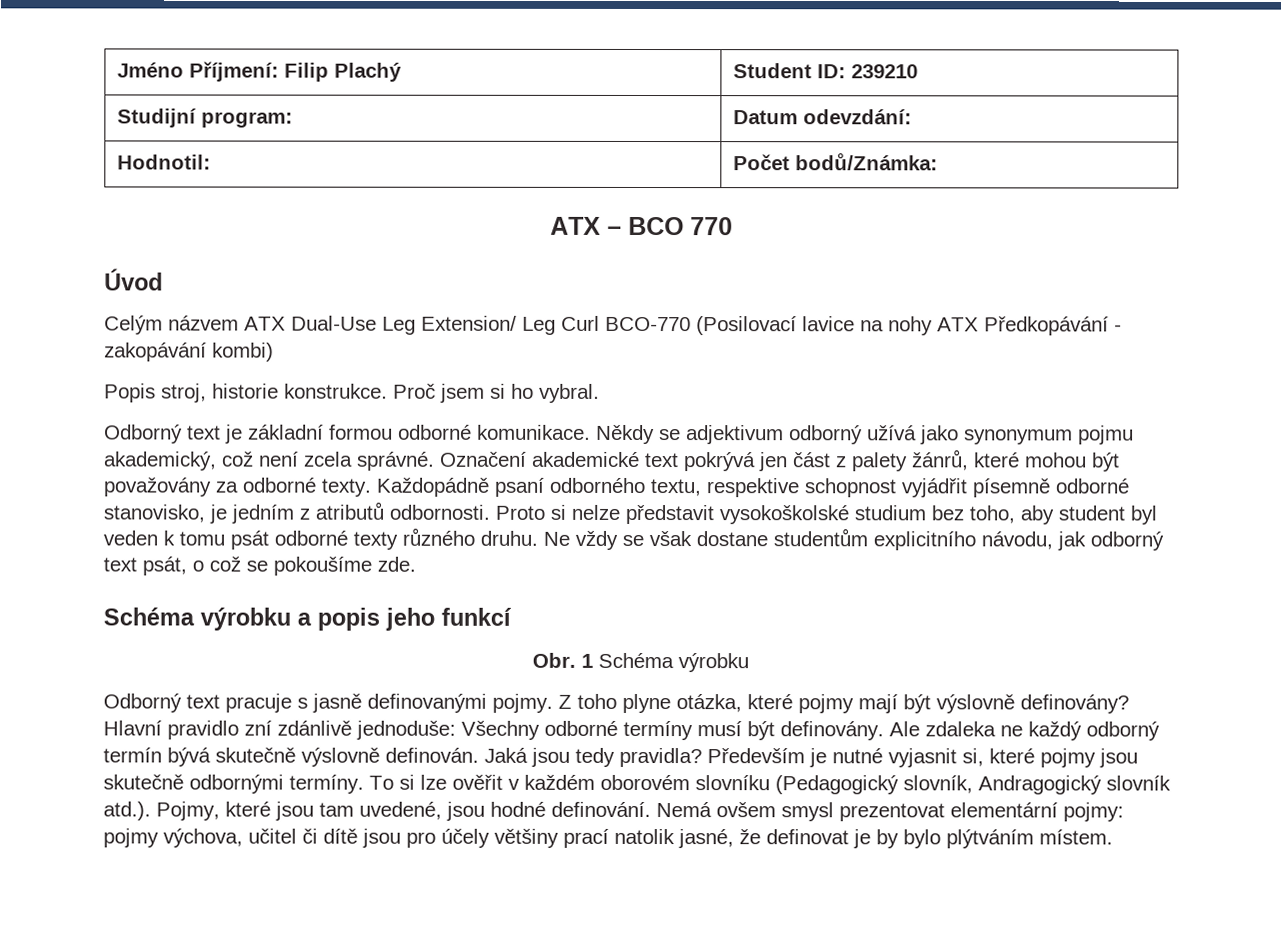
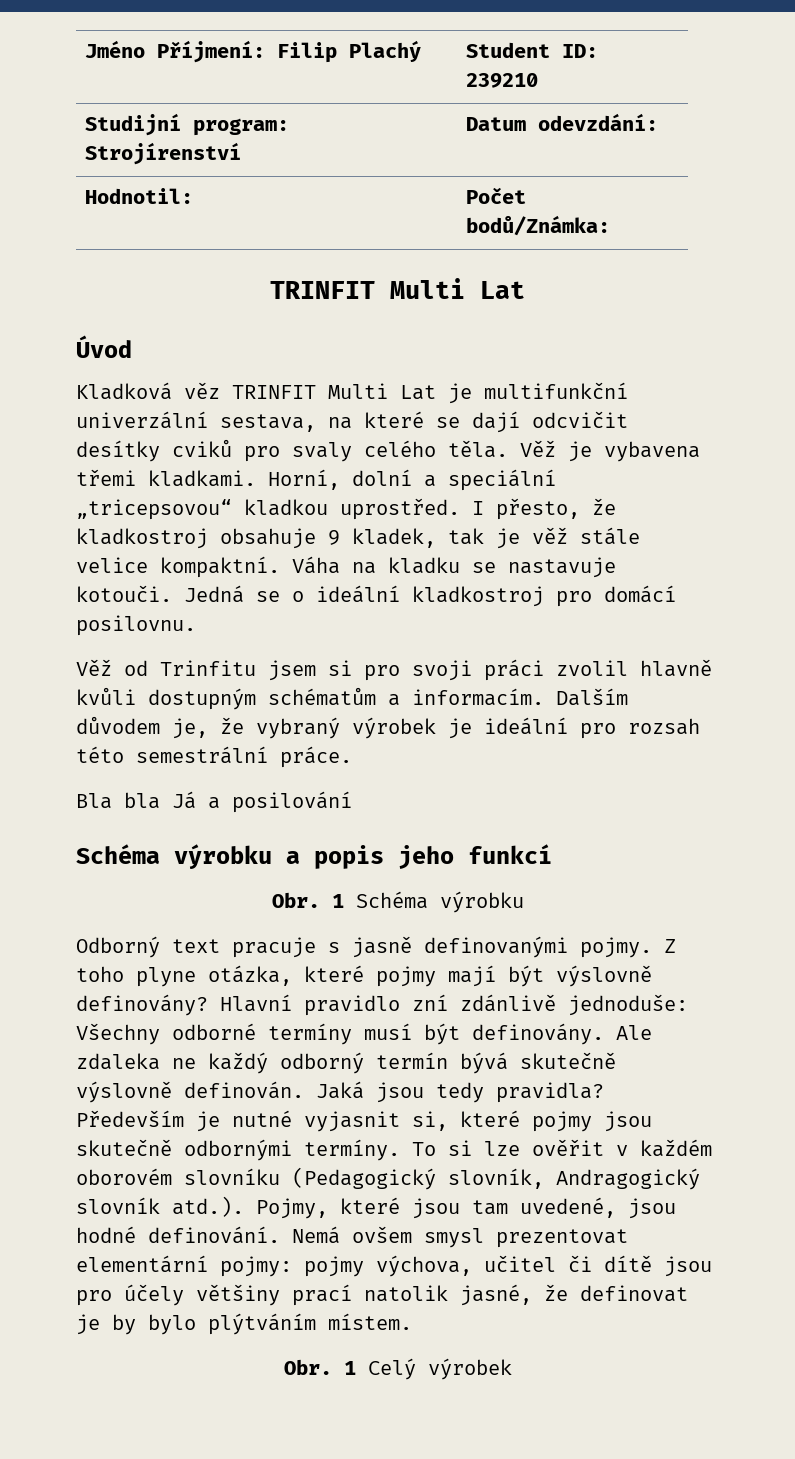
(293, 119) none -> [85,142,242,165] Strojírenství
[550,216,733,236] [104,268,163,291] [104,315,1122,336] [104,342,274,362] [104,383,600,403] [104,424,1134,445] [104,449,1120,472] [103,477,1129,498] [103,501,1157,525] [103,527,1164,551] [103,556,416,576] ATX – BCO 770 // Úvod // Celým názvem ATX Dual-Use Leg Extension/ Leg Curl BCO-770 (Posilovací lavice na nohy ATX Předkopávání - zakopávání kombi) // Popis stroj, historie konstrukce. Proč jsem si ho vybral. // Odborný text je základní formou odborné komunikace. Někdy se adjektivum odborný užívá jako synonymum pojmu akademický, což není zcela správné. Označení akademické text pokrývá jen část z palety žánrů, které mohou být považovány za odborné texty. Každopádně psaní odborného textu, respektive schopnost vyjádřit písemně odborné stanovisko, je jedním z atributů odbornosti. Proto si nelze představit vysokoškolské studium bez toho, aby student byl veden k tomu psát odborné texty různého druhu. Ne vždy se však dostane studentům explicitního návodu, jak odborný text psát, o což se pokoušíme zde. -> [270,278,525,299] [76,335,132,358] [76,382,628,404] [76,411,628,433] [76,439,700,462] [76,469,556,491] [76,498,616,520] [76,527,640,549] [76,556,616,578] [76,585,676,607] [76,615,196,636] [76,659,712,681] [76,687,628,710] [76,716,700,739] [76,746,352,768] [76,791,352,813] TRINFIT Multi Lat // Úvod // Kladková věz TRINFIT Multi Lat je multifunkční univerzální sestava, na které se dají odcvičit desítky cviků pro svaly celého těla. Věž je vybavena třemi kladkami. Horní, dolní a speciální „tricepsovou“ kladkou uprostřed. I přesto, že kladkostroj obsahuje 9 kladek, tak je věž stále velice kompaktní. Váha na kladku se nastavuje kotouči. Jedná se o ideální kladkostroj pro domácí posilovnu. // Věž od Trinfitu jsem si pro svoji práci zvolil hlavně kvůli dostupným schématům a informacím. Dalším důvodem je, že vybraný výrobek je ideální pro rozsah této semestrální práce. // Bla bla Já a posilování
(1113, 837) none -> [283,1358,512,1380] // Obr. 1 Celý výrobek

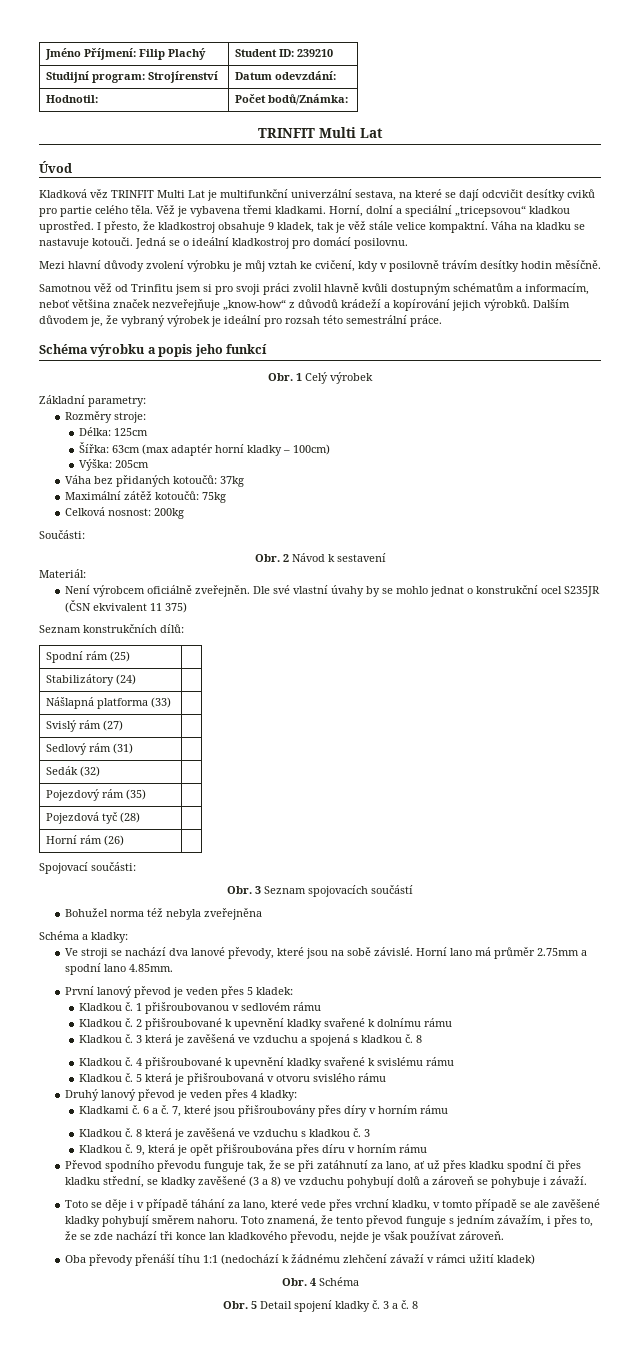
[292,442,352,462] svaly -> [60,206,92,217] partie
[76,659,112,676] Věž -> [39,260,601,272] [39,283,112,292] Mezi hlavní důvody zvolení výrobku je můj vztah ke cvičení, kdy v posilovně trávím desítky hodin měsíčně. // Samotnou věž
[412,688,544,706] informacím. -> [525,283,589,295] [39,299,530,311] informacím, neboť většina značek nezveřejňuje „know-how“ z důvodů krádeží a kopírování jejich výrobků.
[76,791,352,813] // Bla bla Já a posilování -> (442, 321) none
[355,891,524,913] [76,936,676,958] [76,965,652,987] [76,994,688,1016] [76,1023,652,1045] [76,1052,616,1074] [76,1081,604,1103] [76,1110,652,1132] [76,1139,712,1161] [76,1167,700,1190] [76,1196,676,1219] [76,1226,628,1248] [76,1255,712,1277] [76,1284,688,1306] [76,1313,412,1335] [283,1358,512,1380] Schéma výrobku // Odborný text pracuje s jasně definovanými pojmy. Z toho plyne otázka, které pojmy mají být výslovně definovány? Hlavní pravidlo zní zdánlivě jednoduše: Všechny odborné termíny musí být definovány. Ale zdaleka ne každý odborný termín bývá skutečně výslovně definován. Jaká jsou tedy pravidla? Především je nutné vyjasnit si, které pojmy jsou skutečně odbornými termíny. To si lze ověřit v každém oborovém slovníku (Pedagogický slovník, Andragogický slovník atd.). Pojmy, které jsou tam uvedené, jsou hodné definování. Nemá ovšem smysl prezentovat elementární pojmy: pojmy výchova, učitel či dítě jsou pro účely většiny prací natolik jasné, že definovat je by bylo plýtváním místem. // Obr. 1 Celý výrobek -> [305,372,373,384] [39,395,146,407] [64,411,146,423] [78,427,148,436] [78,442,330,456] [78,459,149,471] [64,475,244,487] [64,491,226,503] [64,507,184,519] [39,530,85,539] [254,553,386,562] [39,569,86,578] [64,585,600,597] [64,600,187,613] [39,624,184,633] [46,651,131,663] [46,674,137,686] [46,697,172,709] [46,720,124,732] [46,743,134,755] [46,766,101,777] [46,789,147,801] [46,812,141,824] [46,835,125,846] [39,862,136,874] [227,885,413,897] [64,908,262,920] [39,931,128,943] [64,947,587,959] [64,963,173,975] [64,986,293,998] [78,1002,321,1014] [78,1018,452,1030] [78,1034,422,1046] [78,1057,454,1069] [78,1073,386,1085] [64,1089,297,1101] [78,1105,448,1117] [78,1128,370,1140] [78,1144,427,1156] [64,1160,581,1172] [64,1176,587,1188] [64,1199,600,1211] [64,1215,593,1227] [64,1231,504,1243] [64,1254,535,1266] [281,1277,359,1286] [222,1300,418,1312] Celý výrobek // Základní parametry: // Rozměry stroje: // Délka: 125cm // Šířka: 63cm (max adaptér horní kladky – 100cm) // Výška: 205cm // Váha bez přidaných kotoučů: 37kg // Maximální zátěž kotoučů: 75kg // Celková nosnost: 200kg // Součásti: // Obr. 2 Návod k sestavení // Materiál: // Není výrobcem oficiálně zveřejněn. Dle své vlastní úvahy by se mohlo jednat o konstrukční ocel S235JR (ČSN ekvivalent 11 375) // Seznam konstrukčních dílů: // Spodní rám (25) | // Stabilizátory (24) | // Nášlapná platforma (33) | // Svislý rám (27) | // Sedlový rám (31) | // Sedák (32) | // Pojezdový rám (35) | // Pojezdová tyč (28) | // Horní rám (26) | // Spojovací součásti: // Obr. 3 Seznam spojovacích součástí // Bohužel norma též nebyla zveřejněna // Schéma a kladky: // Ve stroji se nachází dva lanové převody, které jsou na sobě závislé. Horní lano má průměr 2.75mm a spodní lano 4.85mm. // První lanový převod je veden přes 5 kladek: // Kladkou č. 1 přišroubovanou v sedlovém rámu // Kladkou č. 2 přišroubované k upevnění kladky svařené k dolnímu rámu // Kladkou č. 3 která je zavěšená ve vzduchu a spojená s kladkou č. 8 // Kladkou č. 4 přišroubované k upevnění kladky svařené k svislému rámu // Kladkou č. 5 která je přišroubovaná v otvoru svislého rámu // Druhý lanový převod je veden přes 4 kladky: // Kladkami č. 6 a č. 7, které jsou přišroubovány přes díry v horním rámu // Kladkou č. 8 která je zavěšená ve vzduchu s kladkou č. 3 // Kladkou č. 9, která je opět přišroubována přes díru v horním rámu // Převod spodního převodu funguje tak, že se při zatáhnutí za lano, ať už přes kladku spodní či přes kladku střední, se kladky zavěšené (3 a 8) ve vzduchu pohybují dolů a zároveň se pohybuje i závaží. // Toto se děje i v případě táhání za lano, které vede přes vrchní kladku, v tomto případě se ale zavěšené kladky pohybují směrem nahoru. Toto znamená, že tento převod funguje s jedním závažím, i přes to, že se zde nachází tři konce lan kladkového převodu, nejde je však používat zároveň. // Oba převody přenáší tíhu 1:1 (nedochází k žádnému zlehčení závaží v rámci užití kladek) // Obr. 4 Schéma // Obr. 5 Detail spojení kladky č. 3 a č. 8

